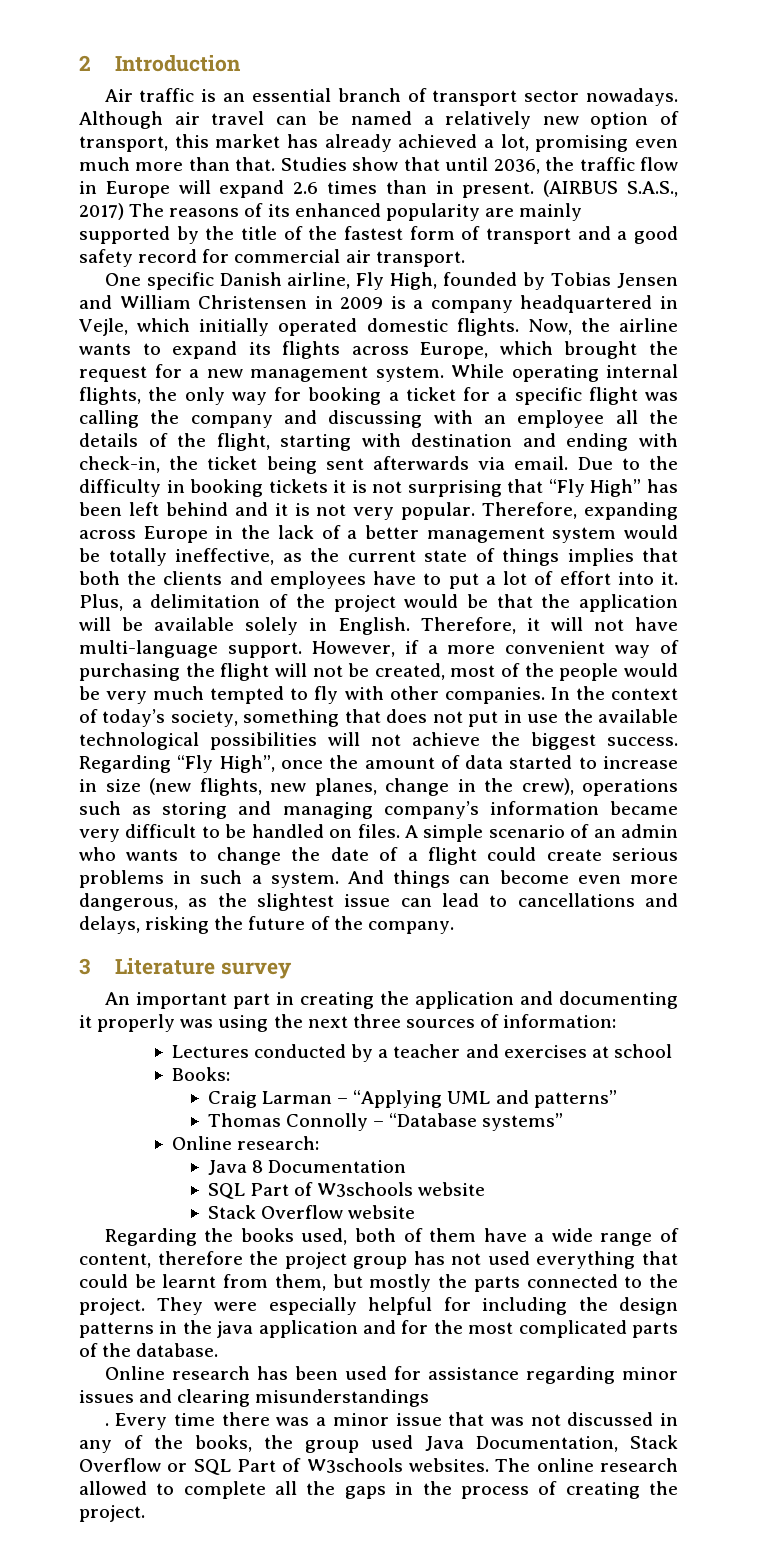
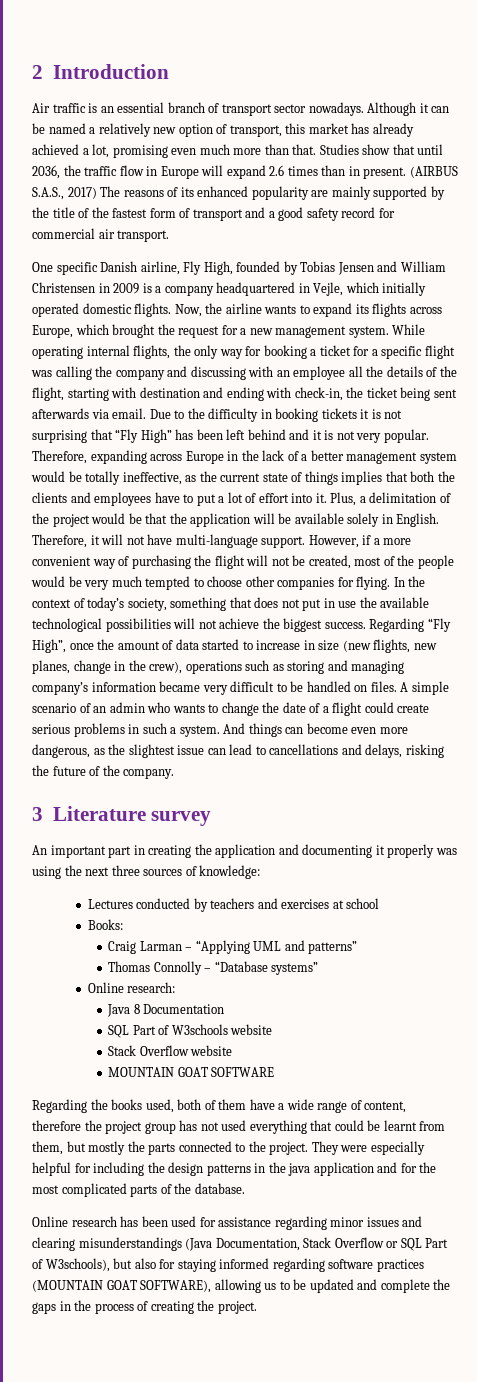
[174,111,265,125] air travel -> [419,103,429,113] it
[314,686,545,704] fly with other companies. -> [207,576,391,590] choose other companies for flying.
[503,1014,617,1028] information: -> [199,865,261,879] knowledge:
[378,1044,461,1058] a teacher -> [210,898,255,909] teachers
(416, 1212) none -> [108,1067,275,1077] // MOUNTAIN GOAT SOFTWARE
[104,1412,678,1430] [79,1435,464,1453] // . Every time there was a minor issue that was not discussed in any of the books, the group used Java -> [185,1238,213,1251] (Java
[306,1458,679,1473] [79,1481,298,1499] W3schools websites. The online research allowed to complete all -> [45,1258,424,1272] [32,1279,430,1293] W3schools), but also for staying informed regarding software practices (MOUNTAIN GOAT SOFTWARE), allowing us to be updated and complete

